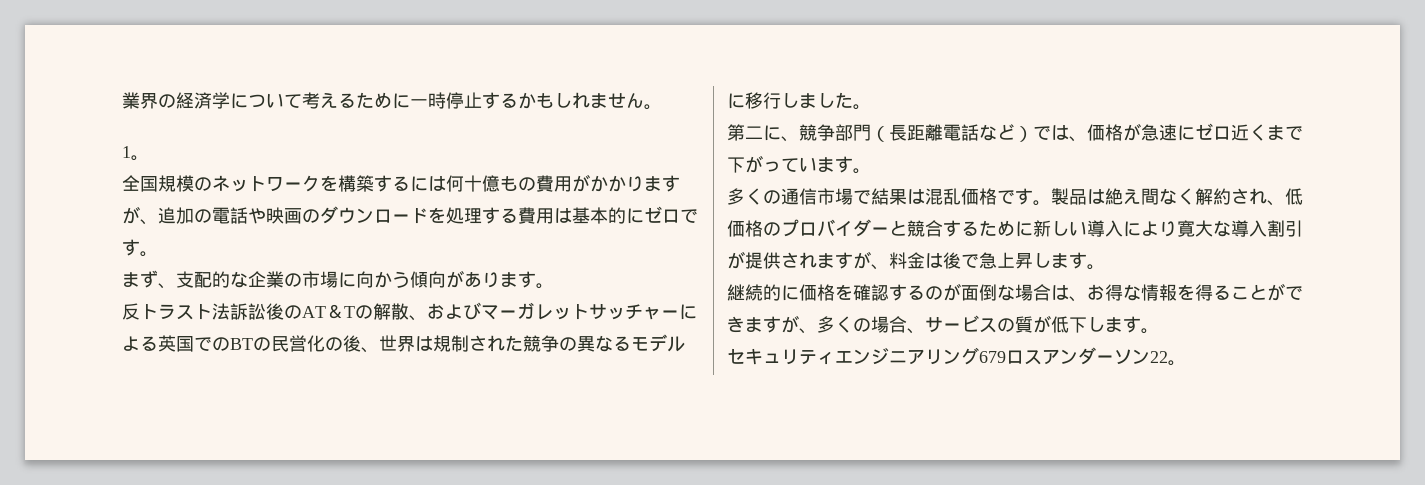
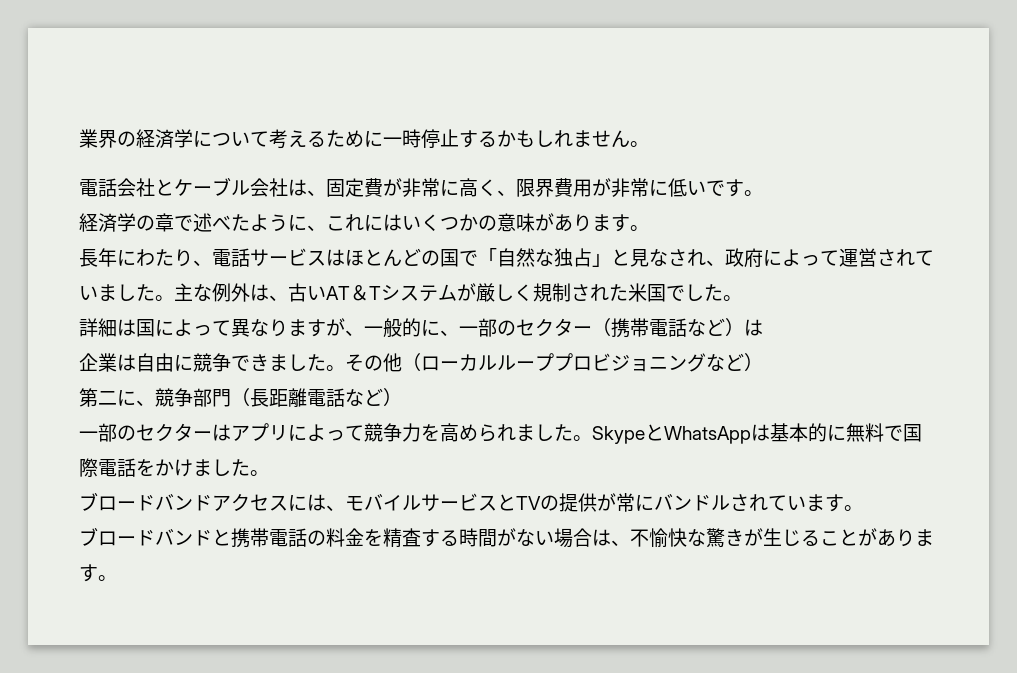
[122,146,149,161] [122,174,680,192] [122,206,698,225] [122,239,158,257] [122,270,554,289] [122,302,697,321] [122,334,685,353] [727,92,871,110] 1。 // 全国規模のネットワークを構築するには何十億もの費用がかかりますが、追加の電話や映画のダウンロードを処理する費用は基本的にゼロです。 // まず、支配的な企業の市場に向かう傾向があります。 // 反トラスト法訴訟後のAT＆Tの解散、およびマーガレットサッチャーによる英国でのBTの民営化の後、世界は規制された競争の異なるモデルに移行しました。 -> [79,177,763,197] [79,213,649,232] [79,248,934,268] [79,283,742,302] [79,318,763,338] [79,353,763,372] 電話会社とケーブル会社は、固定費が非常に高く、限界費用が非常に低いです。 // 経済学の章で述べたように、これにはいくつかの意味があります。 // 長年にわたり、電話サービスはほとんどの国で「自然な独占」と見なされ、政府によって運営されていました。主な例外は、古いAT＆Tシステムが厳しく規制された米国でした。 // 詳細は国によって異なりますが、一般的に、一部のセクター（携帯電話など）は // 企業は自由に競争できました。その他（ローカルループプロビジョニングなど）
[1033,123,1303,142] [727,155,871,174] [727,188,1303,206] [727,219,1303,237] [727,251,1105,270] [727,283,1303,302] [727,315,1159,334] [727,347,1168,365] では、価格が急速にゼロ近くまで下がっています。 // 多くの通信市場で結果は混乱価格です。製品は絶え間なく解約され、低価格のプロバイダーと競合するために新しい導入により寛大な導入割引が提供されますが、料金は後で急上昇します。 // 継続的に価格を確認するのが面倒な場合は、お得な情報を得ることができますが、多くの場合、サービスの質が低下します。 // セキュリティエンジニアリング679ロスアンダーソン22 -> [79,423,922,444] [79,458,269,478] [79,492,863,512] [79,527,934,548] [79,564,98,582] // 一部のセクターはアプリによって競争力を高められました。SkypeとWhatsAppは基本的に無料で国際電話をかけました。 // ブロードバンドアクセスには、モバイルサービスとTVの提供が常にバンドルされています。 // ブロードバンドと携帯電話の料金を精査する時間がない場合は、不愉快な驚きが生じることがあります

